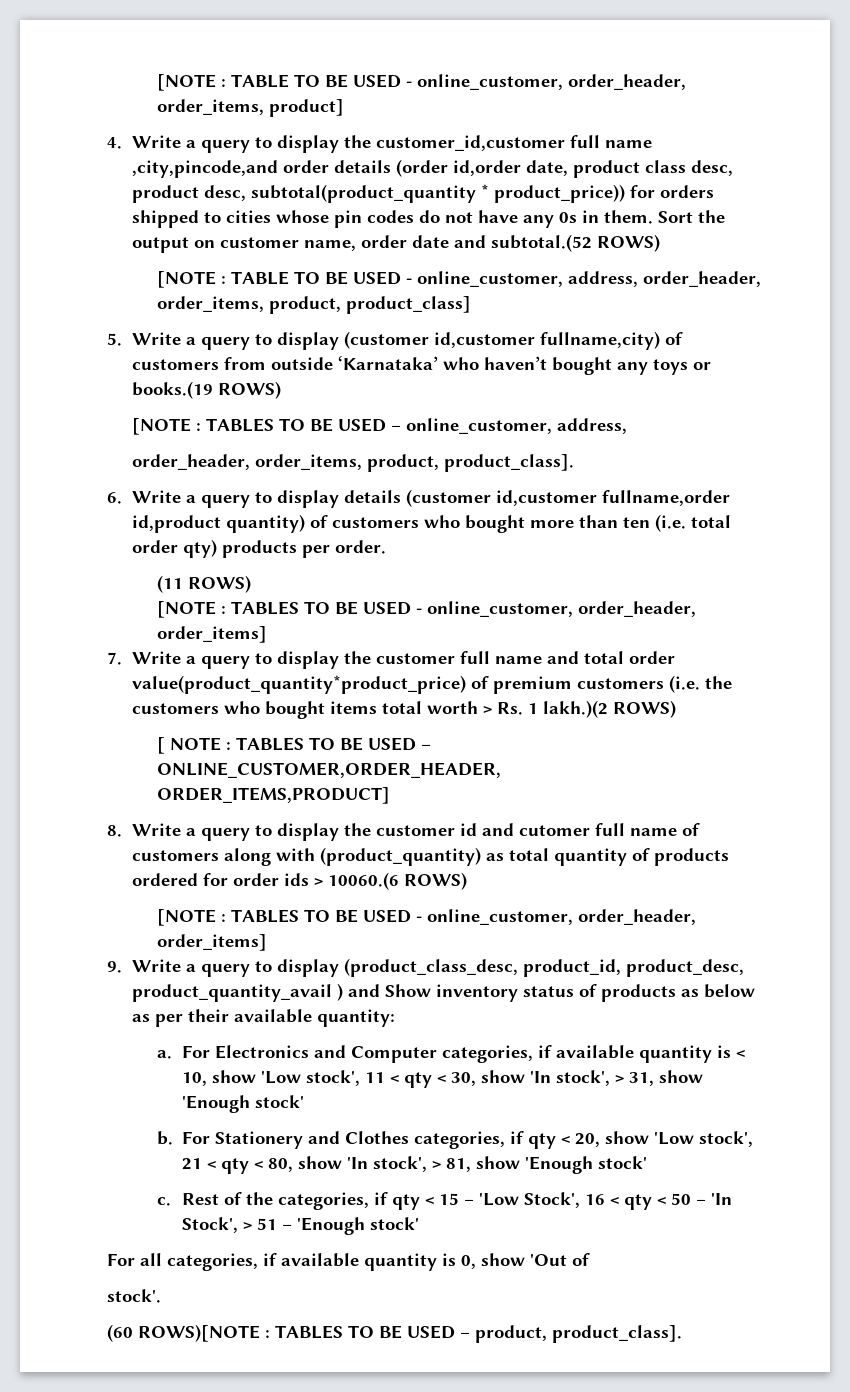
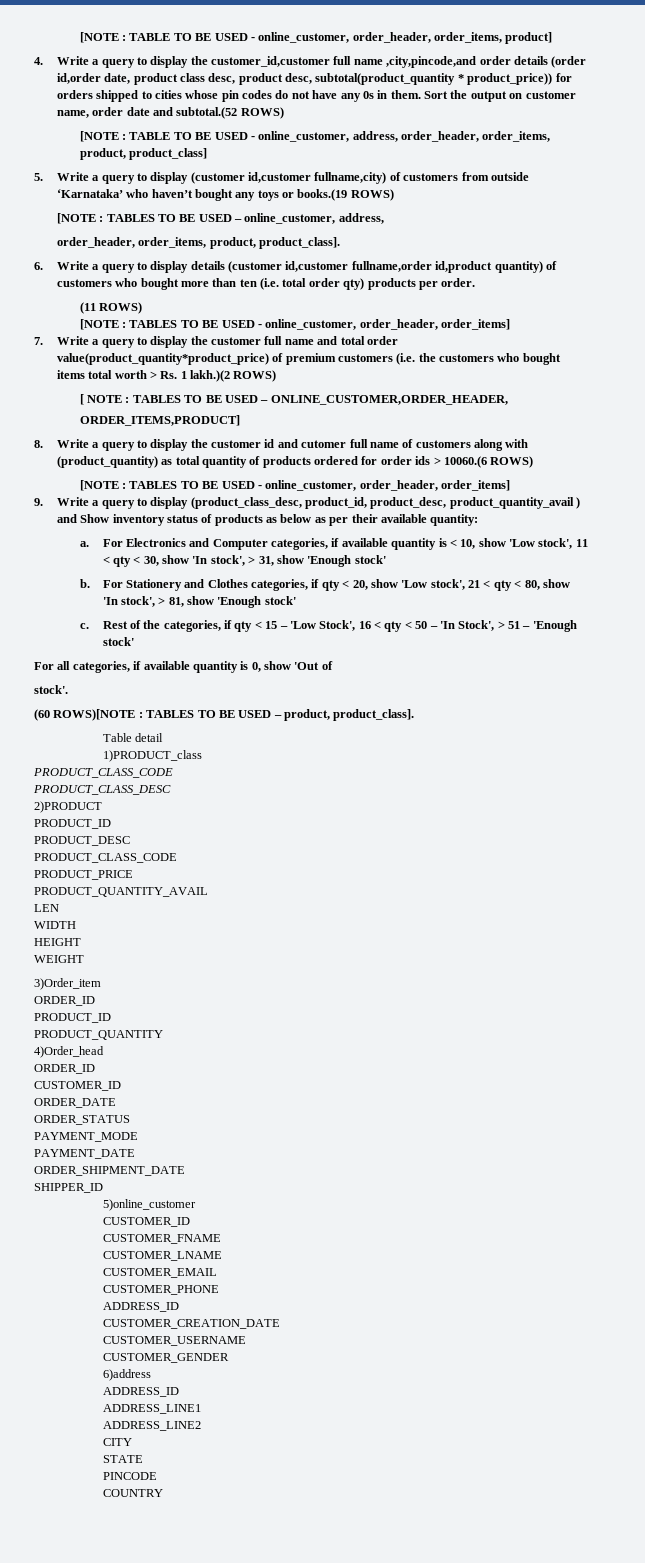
(682, 1334) none -> [102,733,163,742] [102,750,202,762] [33,768,173,778] [33,785,171,795] [34,801,102,813] [34,819,111,829] [34,836,130,846] [34,853,177,863] [34,870,133,880] [34,887,208,897] [34,904,59,912] [34,921,76,929] [34,938,81,946] [34,955,84,963] [34,978,101,990] [34,996,95,1006] [34,1013,111,1023] [34,1030,163,1040] [34,1046,104,1058] [34,1064,95,1074] [34,1081,121,1091] [34,1098,116,1108] [34,1115,130,1125] [34,1132,138,1142] [34,1149,135,1159] [34,1166,185,1176] [34,1183,103,1193] [102,1199,196,1211] [102,1217,190,1227] [102,1234,221,1244] [102,1251,222,1261] [102,1268,217,1278] [102,1285,219,1295] [102,1302,179,1312] [102,1319,280,1329] [102,1336,246,1346] [102,1353,229,1363] [102,1369,151,1381] [102,1387,179,1397] [102,1404,201,1414] [102,1421,201,1431] [102,1438,132,1446] [102,1455,143,1463] [102,1472,157,1480] [102,1489,163,1497] // Table detail // 1)PRODUCT_class // PRODUCT_CLASS_CODE // PRODUCT_CLASS_DESC // 2)PRODUCT // PRODUCT_ID // PRODUCT_DESC // PRODUCT_CLASS_CODE // PRODUCT_PRICE // PRODUCT_QUANTITY_AVAIL // LEN // WIDTH // HEIGHT // WEIGHT // 3)Order_item // ORDER_ID // PRODUCT_ID // PRODUCT_QUANTITY // 4)Order_head // ORDER_ID // CUSTOMER_ID // ORDER_DATE // ORDER_STATUS // PAYMENT_MODE // PAYMENT_DATE // ORDER_SHIPMENT_DATE // SHIPPER_ID // 5)online_customer // CUSTOMER_ID // CUSTOMER_FNAME // CUSTOMER_LNAME // CUSTOMER_EMAIL // CUSTOMER_PHONE // ADDRESS_ID // CUSTOMER_CREATION_DATE // CUSTOMER_USERNAME // CUSTOMER_GENDER // 6)address // ADDRESS_ID // ADDRESS_LINE1 // ADDRESS_LINE2 // CITY // STATE // PINCODE // COUNTRY

